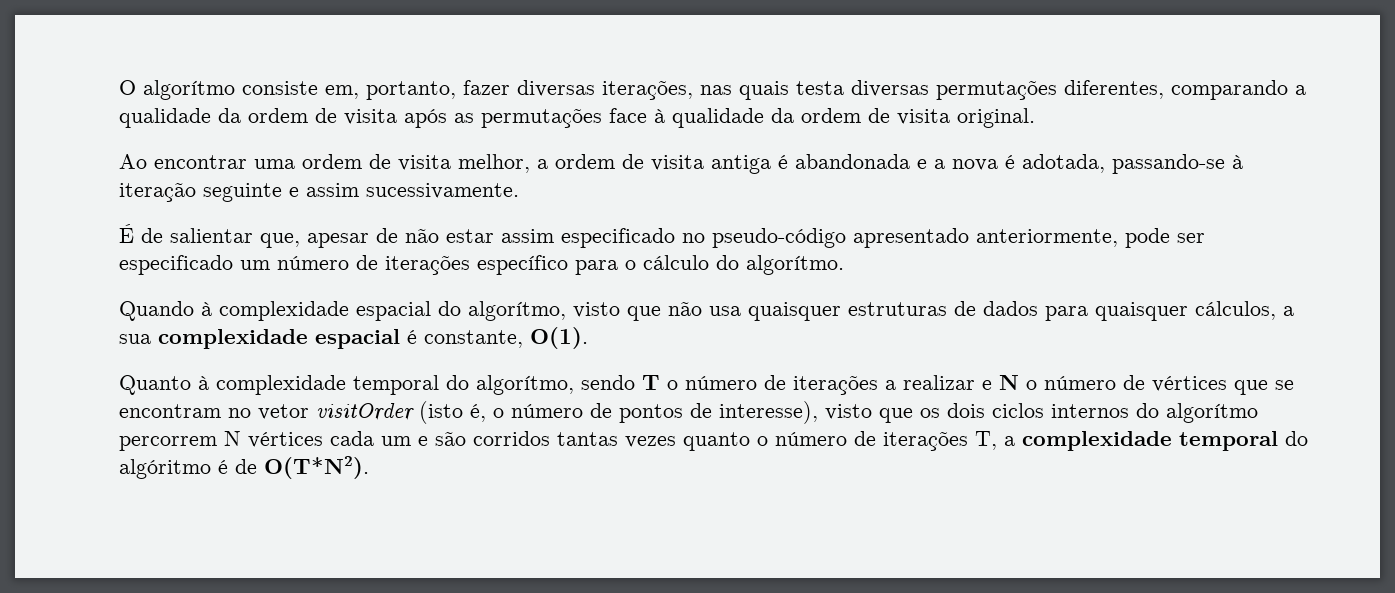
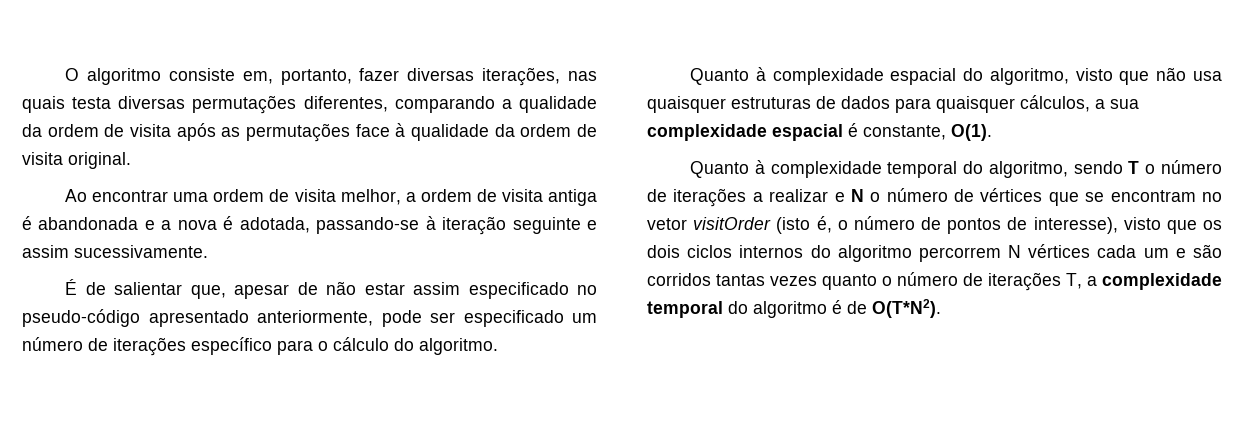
[143,80,235,100] algorítmo -> [87,68,162,85] algoritmo
[746,255,844,275] [119,301,194,321] algorítmo. // Quando -> [419,338,498,355] [690,68,750,85] algoritmo. // Quanto
[468,301,566,321] algorítmo, -> [989,68,1069,85] algoritmo,
[476,375,574,395] algorítmo, -> [988,161,1068,178] algoritmo,
[1166,403,1258,423] algorítmo -> [837,245,912,262] algoritmo
[119,459,211,479] algóritmo -> [753,301,827,318] algoritmo

